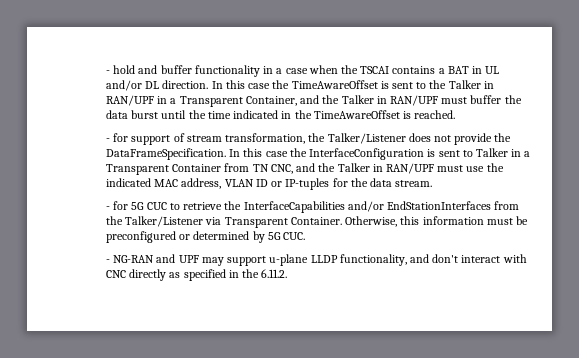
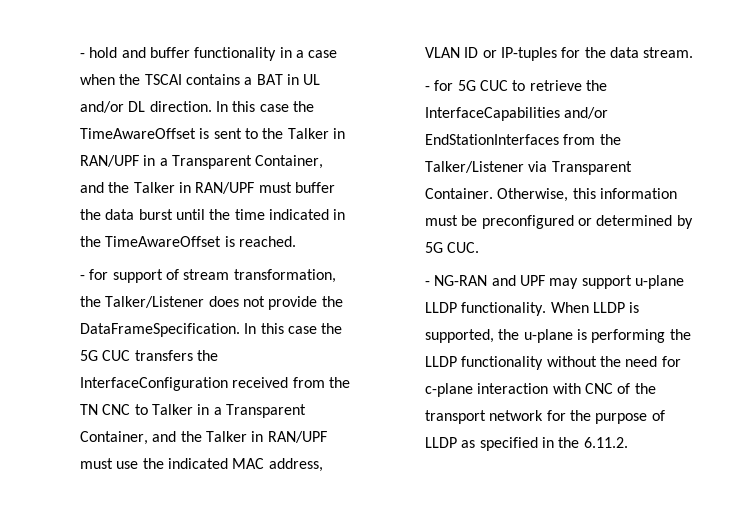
[309,148,460,160] InterfaceConfiguration is sent -> [80,350,219,361] [80,377,351,391] [80,404,131,415] 5G CUC transfers the InterfaceConfiguration received from the TN CNC
[172,163,293,174] Container from TN CNC, -> [80,431,149,445] Container,
[339,254,527,266] [105,269,167,281] functionality, and don't interact with CNC directly -> [461,302,640,316] [425,329,691,343] [425,356,681,370] [425,383,656,397] [425,410,665,424] [425,437,458,448] functionality. When LLDP is supported, the u-plane is performing the LLDP functionality without the need for c-plane interaction with CNC of the transport network for the purpose of LLDP

